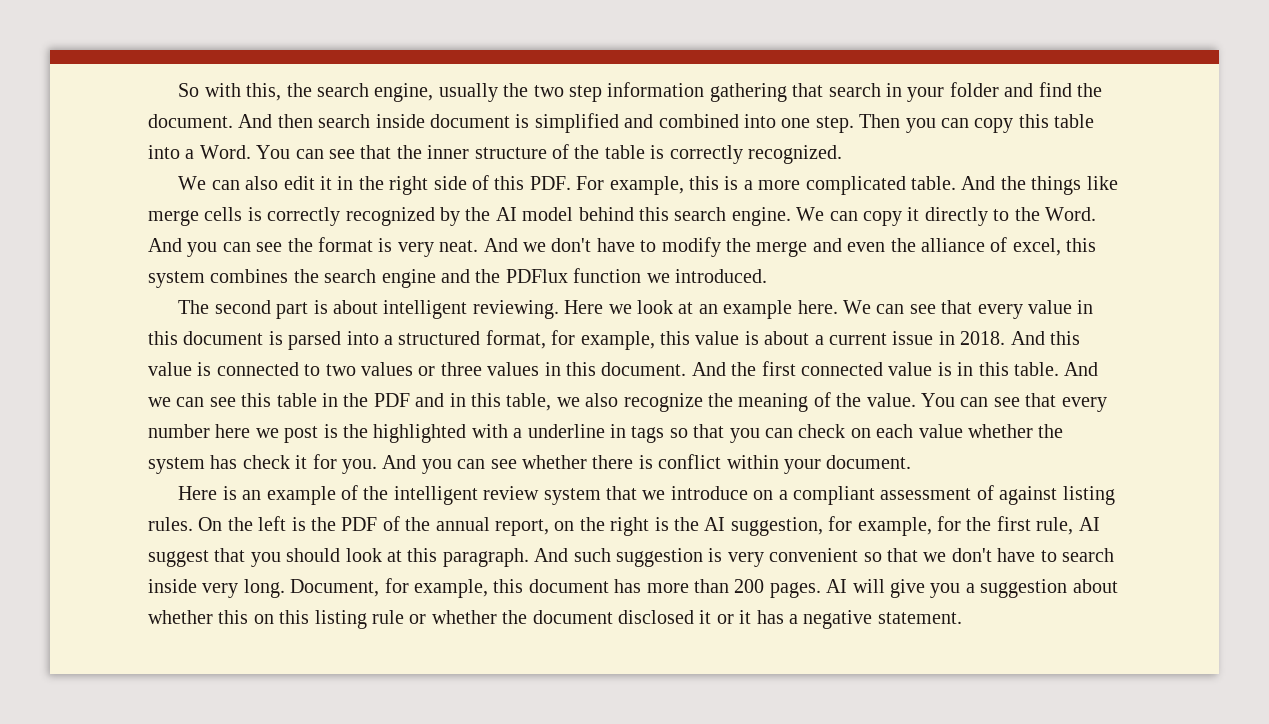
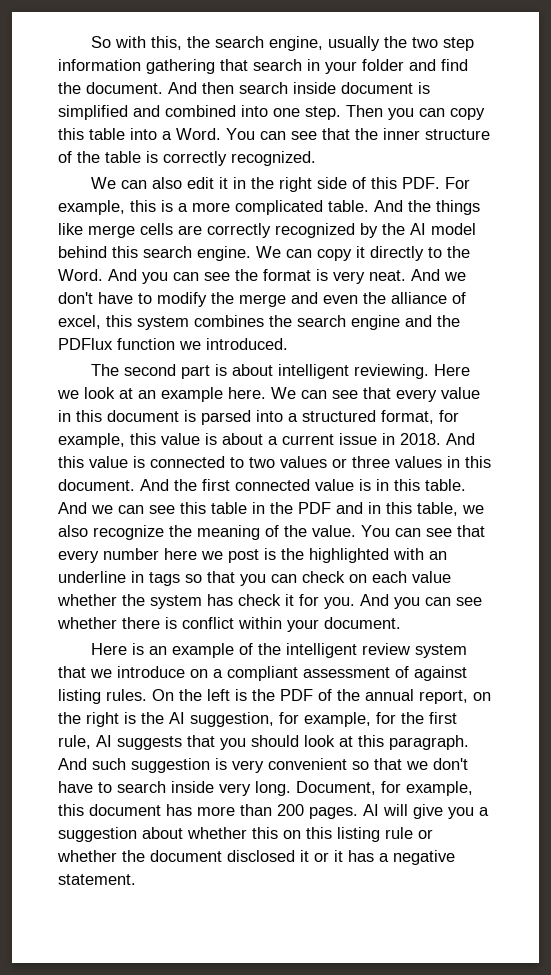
[247,207,262,221] is -> [178,225,202,235] are
[513,428,523,438] a -> [429,551,447,560] an
[148,550,209,567] suggest -> [117,736,182,750] suggests

